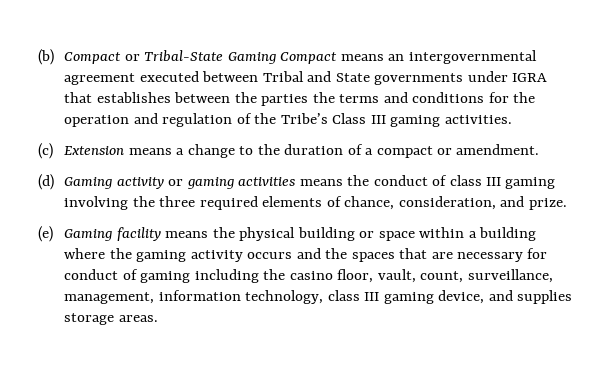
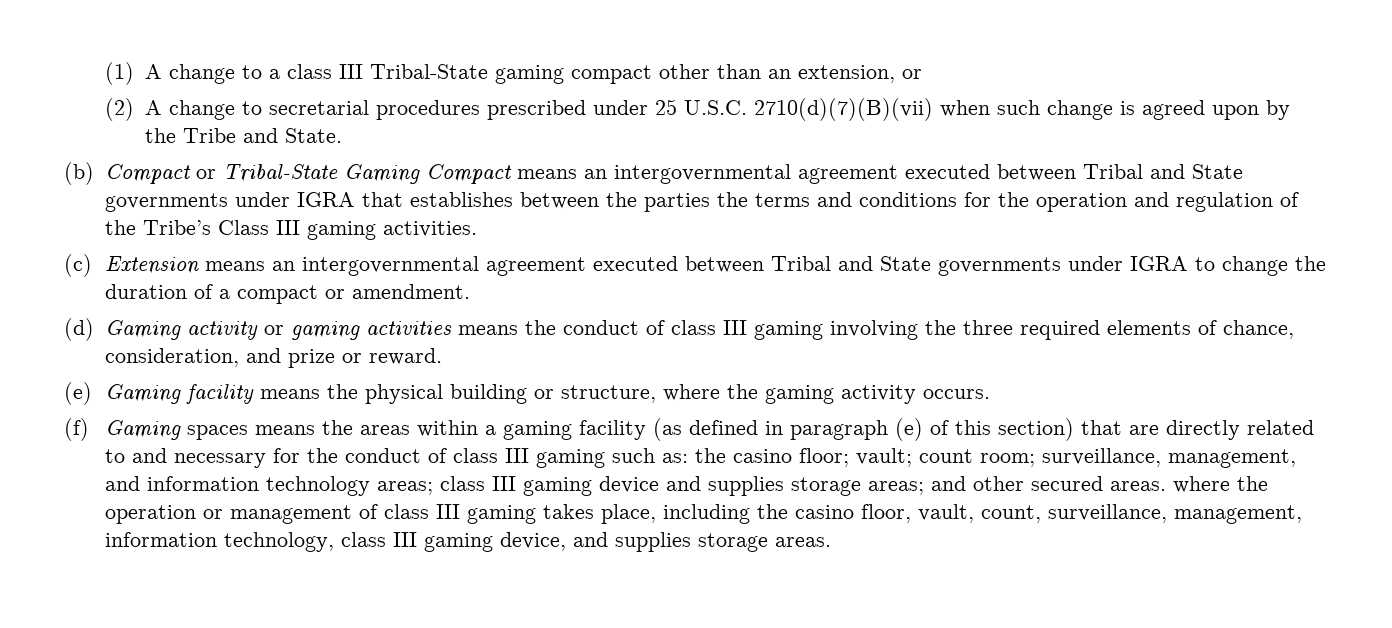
(38, 57) none -> [104,62,923,85] [104,98,1291,121] [145,128,343,143] (1) A change to a class III Tribal-State gaming compact other than an extension, or // (2) A change to secretarial procedures prescribed under 25 U.S.C. 2710(d)(7)(B)(vii) when such change is agreed upon by the Tribe and State. //
[176,144,254,158] a change to -> [271,256,1288,276] an intergovernmental agreement executed between Tribal and State governments under IGRA to change
[528,198,567,210] prize. -> [287,348,442,368] prize or reward.
[378,227,536,241] [64,248,453,262] space within a building where the gaming activity occurs and the spaces that are -> [560,384,990,404] [64,418,1314,441] [104,448,167,463] structure, where the gaming activity occurs. // (f) Gaming spaces means the areas within a gaming facility (as defined in paragraph (e) of this section) that are directly related to and
[64,269,191,283] conduct of gaming -> [306,448,1296,468] [104,476,1268,496] [104,504,656,524] the conduct of class III gaming such as: the casino floor; vault; count room; surveillance, management, and information technology areas; class III gaming device and supplies storage areas; and other secured areas. where the operation or management of class III gaming takes place,

